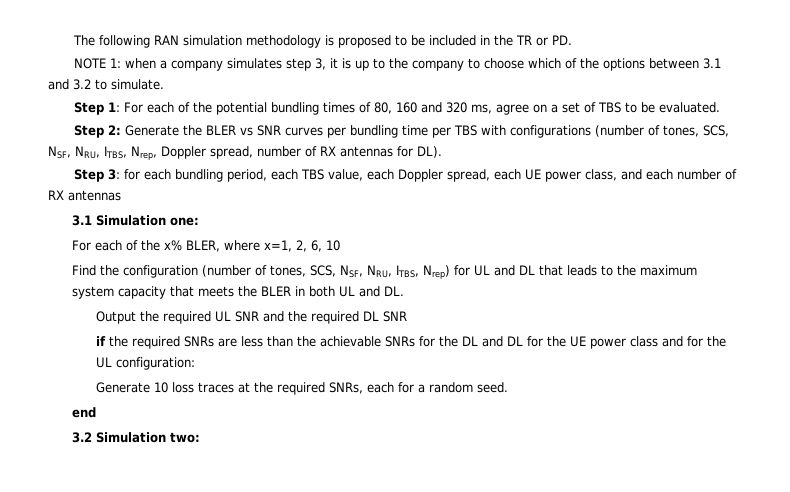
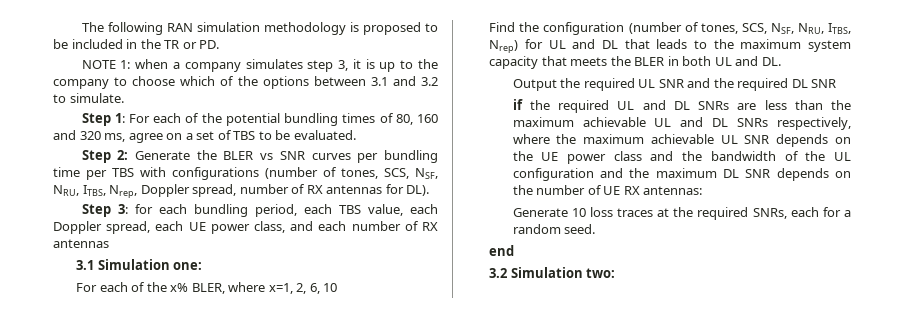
(180, 342) none -> [617,100,690,110] UL and DL
[319,336,543,347] achievable SNRs for the DL and DL for -> [512,117,851,130] [512,134,851,147] maximum achievable UL and DL SNRs respectively, where the maximum achievable UL SNR depends on
[686,336,726,347] [95,357,195,370] for the UL configuration: -> [682,151,851,161] [512,168,851,181] [512,185,703,195] the bandwidth of the UL configuration and the maximum DL SNR depends on the number of UE RX antennas:

